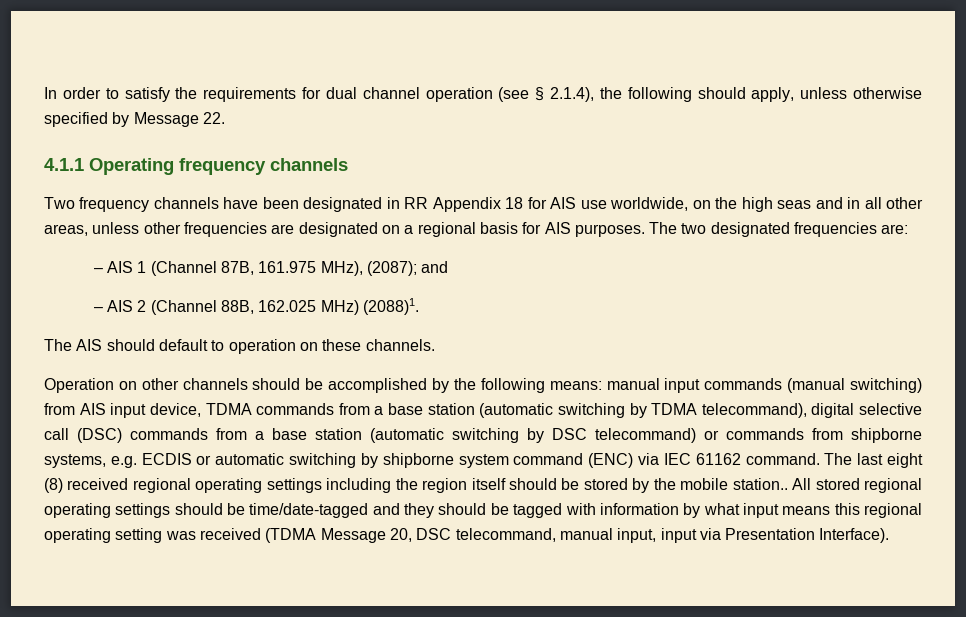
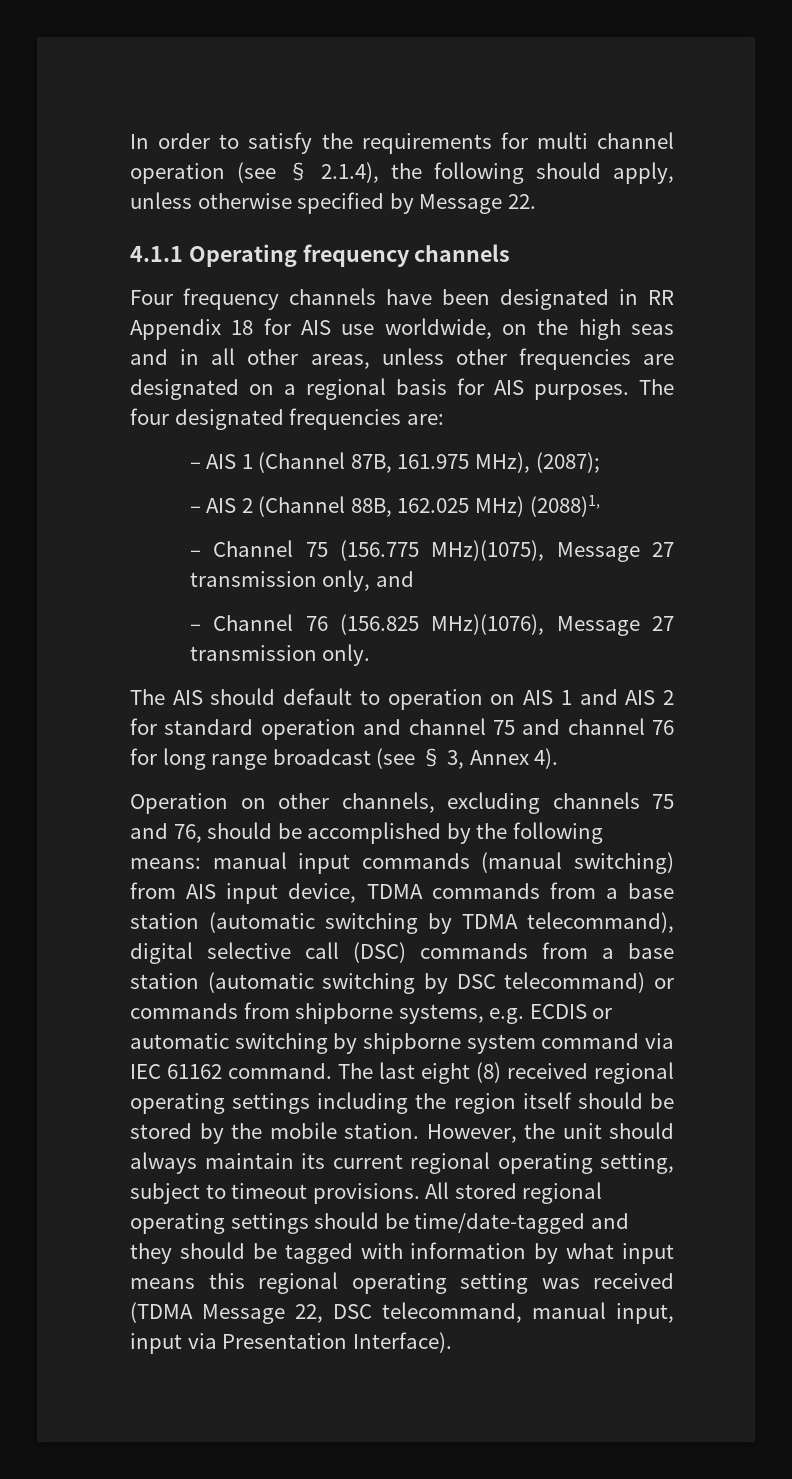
[325,87,357,99] dual -> [536,132,588,149] multi
[44,197,75,209] Two -> [130,290,173,305] Four
[681,223,707,234] two -> [130,408,169,425] four
[421,261,449,273] and -> (600, 462) none
[362,298,419,315] (2088)1. -> [529,495,600,517] [189,540,674,562] [189,570,414,592] [189,614,674,636] [189,644,371,666] (2088)1, // – Channel 75 (156.775 MHz)(1075), Message 27 transmission only, and // – Channel 76 (156.825 MHz)(1076), Message 27 transmission only.
[322,339,435,351] [44,378,248,393] these channels. // Operation on other channels -> [523,689,675,705] [130,718,674,740] [130,748,559,770] [130,792,674,814] [130,823,202,843] AIS 1 and AIS 2 for standard operation and channel 75 and channel 76 for long range broadcast (see § 3, Annex 4). // Operation on other channels, excluding channels 75 and 76,
[588,453,634,468] (ENC) -> (640, 1041) none
[732,478,788,490] station.. -> [344,1122,674,1143] [130,1152,674,1174] [130,1183,420,1204] station. However, the unit should always maintain its current regional operating setting, subject to timeout provisions.
[389,528,412,542] 20, -> [295,1304,323,1323] 22,

